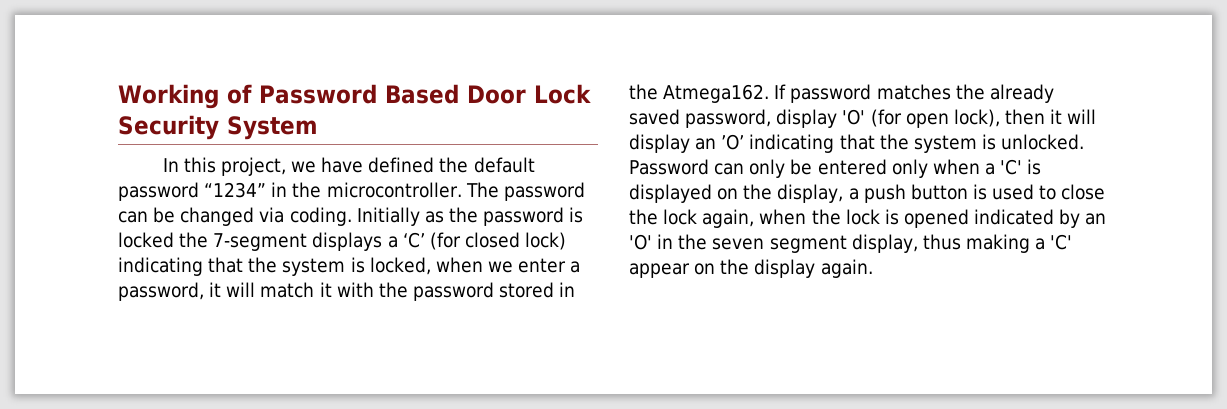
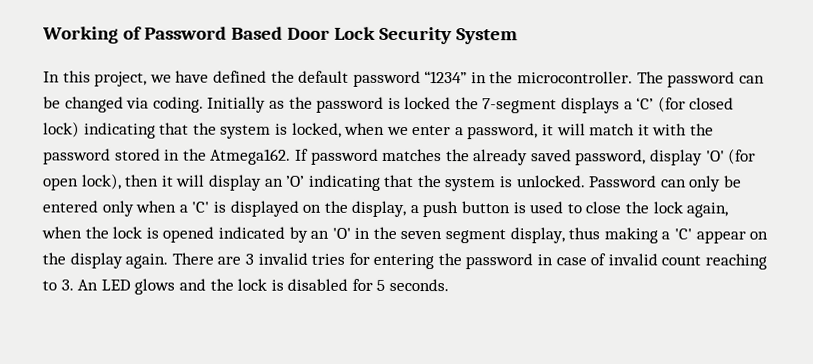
(873, 268) none -> [171,252,768,270] [42,278,450,295] There are 3 invalid tries for entering the password in case of invalid count reaching to 3. An LED glows and the lock is disabled for 5 seconds.

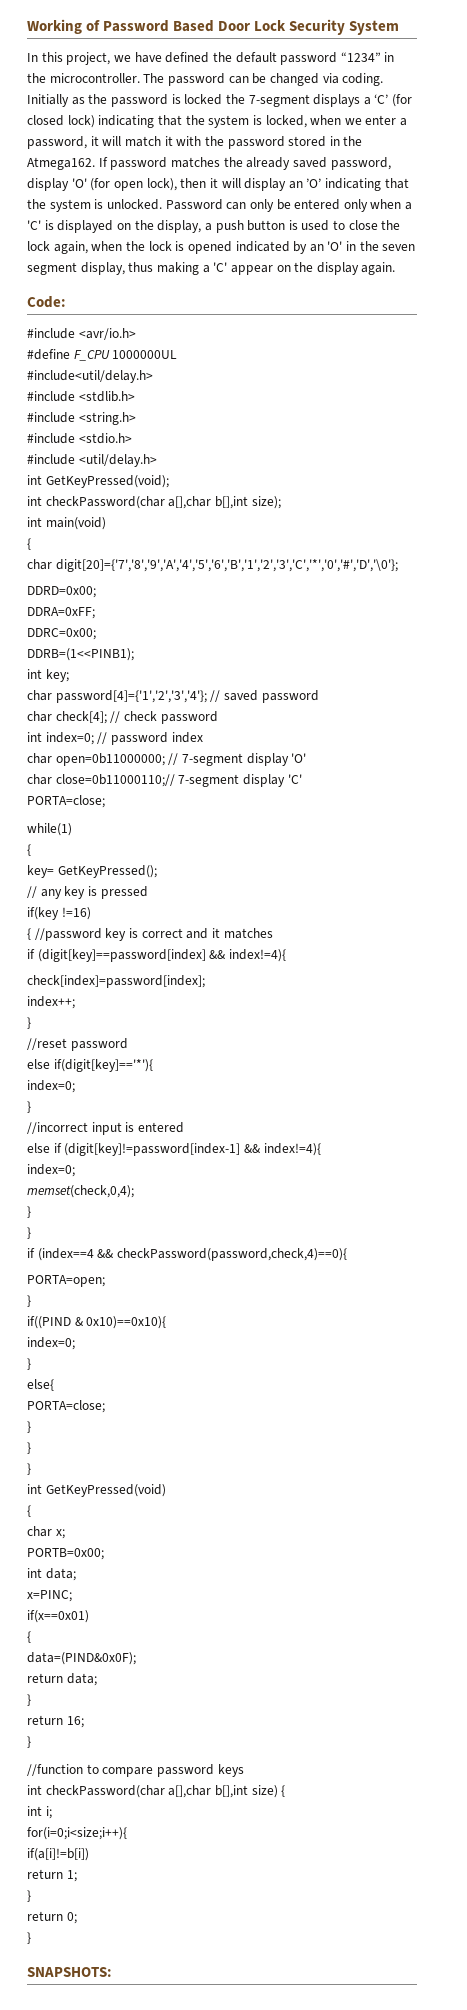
[171,252,768,270] [42,278,450,295] There are 3 invalid tries for entering the password in case of invalid count reaching to 3. An LED glows and the lock is disabled for 5 seconds. -> [27,296,66,308] [27,328,136,340] [27,349,178,361] [27,370,153,383] [27,391,135,402] [27,412,136,425] [27,433,132,444] [27,454,157,467] [27,475,169,488] [27,496,281,509] [27,517,106,530] [27,538,31,550] [27,559,398,572] [27,586,96,598] [27,607,95,619] [27,628,96,640] [27,648,134,661] [27,669,69,682] [27,690,319,703] [27,711,218,724] [27,732,203,745] [27,753,307,766] [27,774,302,787] [27,795,105,808] [27,823,72,836] [27,844,31,856] [27,865,157,878] [27,886,148,899] [27,907,91,920] [27,928,273,941] [27,949,286,962] [27,975,205,988] [27,996,75,1009] [27,1017,31,1029] [27,1038,128,1051] [27,1059,153,1072] [27,1080,75,1093] [27,1101,31,1113] [27,1122,184,1135] [27,1143,321,1156] [27,1164,75,1177] [27,1185,134,1198] [27,1206,31,1218] [27,1227,31,1239] [27,1248,347,1261] [27,1275,105,1287] [27,1295,31,1307] [27,1316,167,1329] [27,1337,75,1350] [27,1358,31,1370] [27,1379,54,1391] [27,1400,105,1413] [27,1421,31,1433] [27,1442,31,1454] [27,1463,31,1475] [27,1484,166,1497] [27,1505,31,1517] [27,1526,65,1539] [27,1548,104,1560] [27,1568,76,1581] [27,1590,72,1602] [27,1610,89,1623] [27,1631,31,1643] [27,1652,136,1665] [27,1673,97,1686] [27,1694,31,1706] [27,1715,84,1728] [27,1736,31,1748] [27,1764,244,1777] [27,1785,286,1798] [27,1806,52,1819] [27,1827,127,1840] [27,1848,89,1861] [27,1869,77,1882] [27,1890,31,1902] [27,1911,77,1924] [27,1932,31,1944] [27,1967,112,1977] // Code: // #include <avr/io.h> // #define F_CPU 1000000UL // #include<util/delay.h> // #include <stdlib.h> // #include <string.h> // #include <stdio.h> // #include <util/delay.h> // int GetKeyPressed(void); // int checkPassword(char a[],char b[],int size); // int main(void) // { // char digit[20]={'7','8','9','A','4','5','6','B','1','2','3','C','*','0','#','D','\0'}; // DDRD=0x00; // DDRA=0xFF; // DDRC=0x00; // DDRB=(1<<PINB1); // int key; // char password[4]={'1','2','3','4'}; // saved password // char check[4]; // check password // int index=0; // password index // char open=0b11000000; // 7-segment display 'O' // char close=0b11000110;// 7-segment display 'C' // PORTA=close; // while(1) // { // key= GetKeyPressed(); // // any key is pressed // if(key !=16) // { //password key is correct and it matches // if (digit[key]==password[index] && index!=4){ // check[index]=password[index]; // index++; // } // //reset password // else if(digit[key]=='*'){ // index=0; // } // //incorrect input is entered // else if (digit[key]!=password[index-1] && index!=4){ // index=0; // memset(check,0,4); // } // } // if (index==4 && checkPassword(password,check,4)==0){ // PORTA=open; // } // if((PIND & 0x10)==0x10){ // index=0; // } // else{ // PORTA=close; // } // } // } // int GetKeyPressed(void) // { // char x; // PORTB=0x00; // int data; // x=PINC; // if(x==0x01) // { // data=(PIND&0x0F); // return data; // } // return 16; // } // //function to compare password keys // int checkPassword(char a[],char b[],int size) { // int i; // for(i=0;i<size;i++){ // if(a[i]!=b[i]) // return 1; // } // return 0; // } // SNAPSHOTS:

